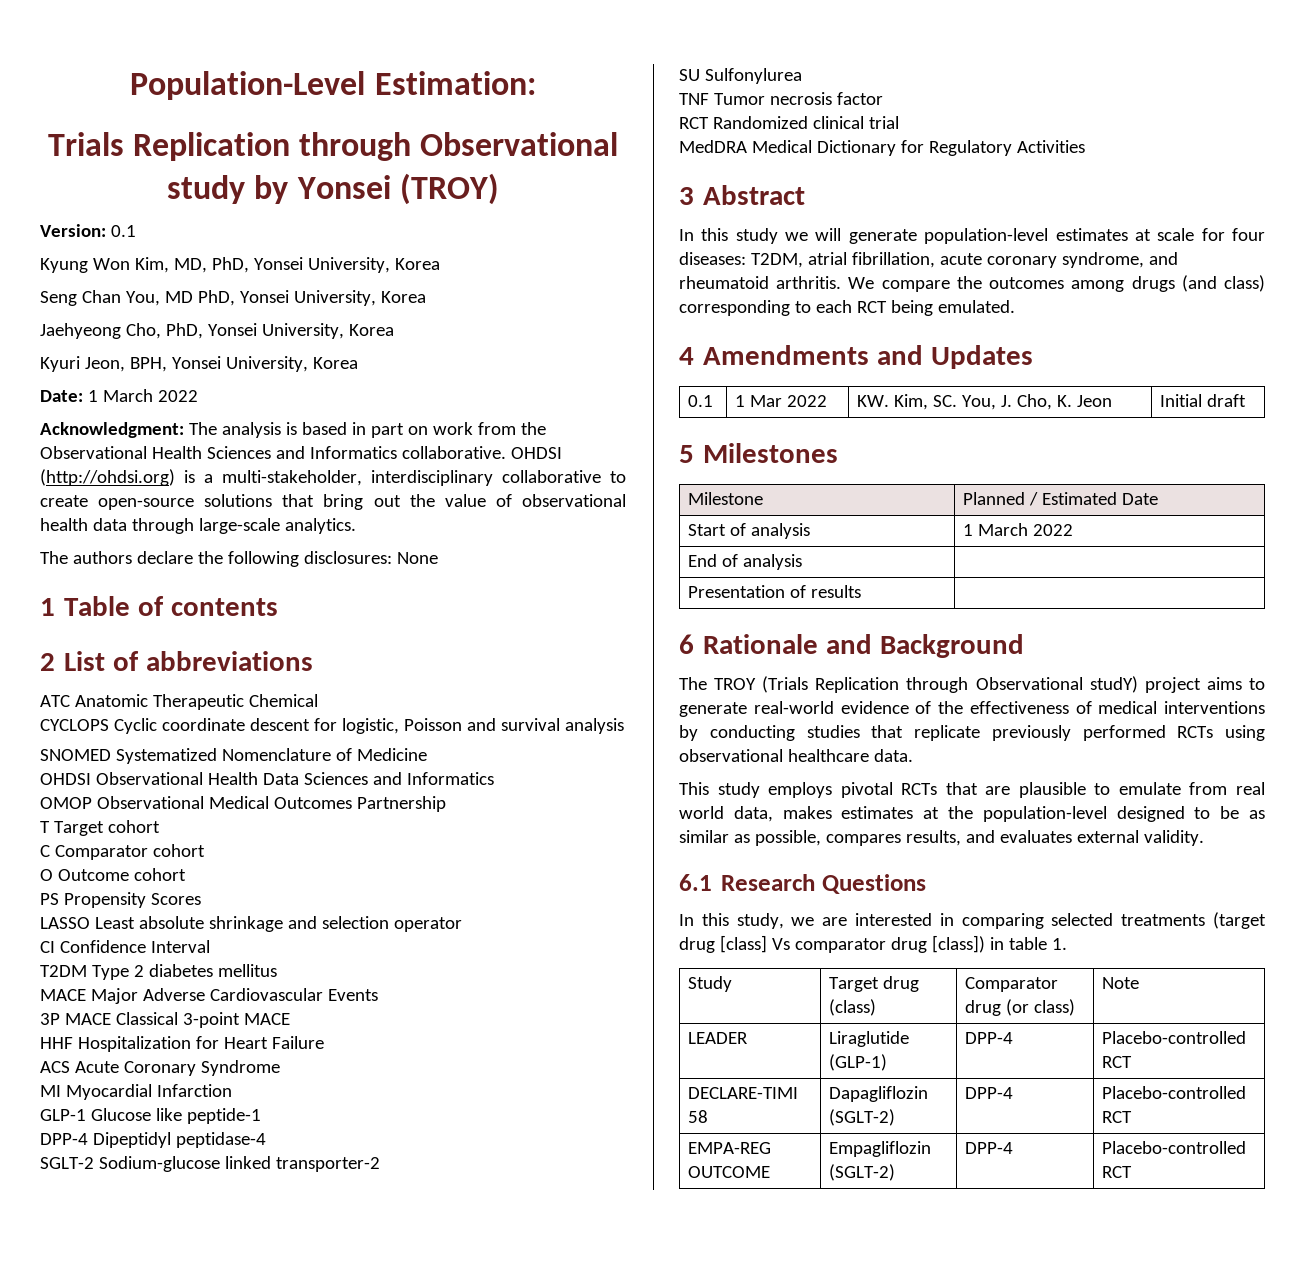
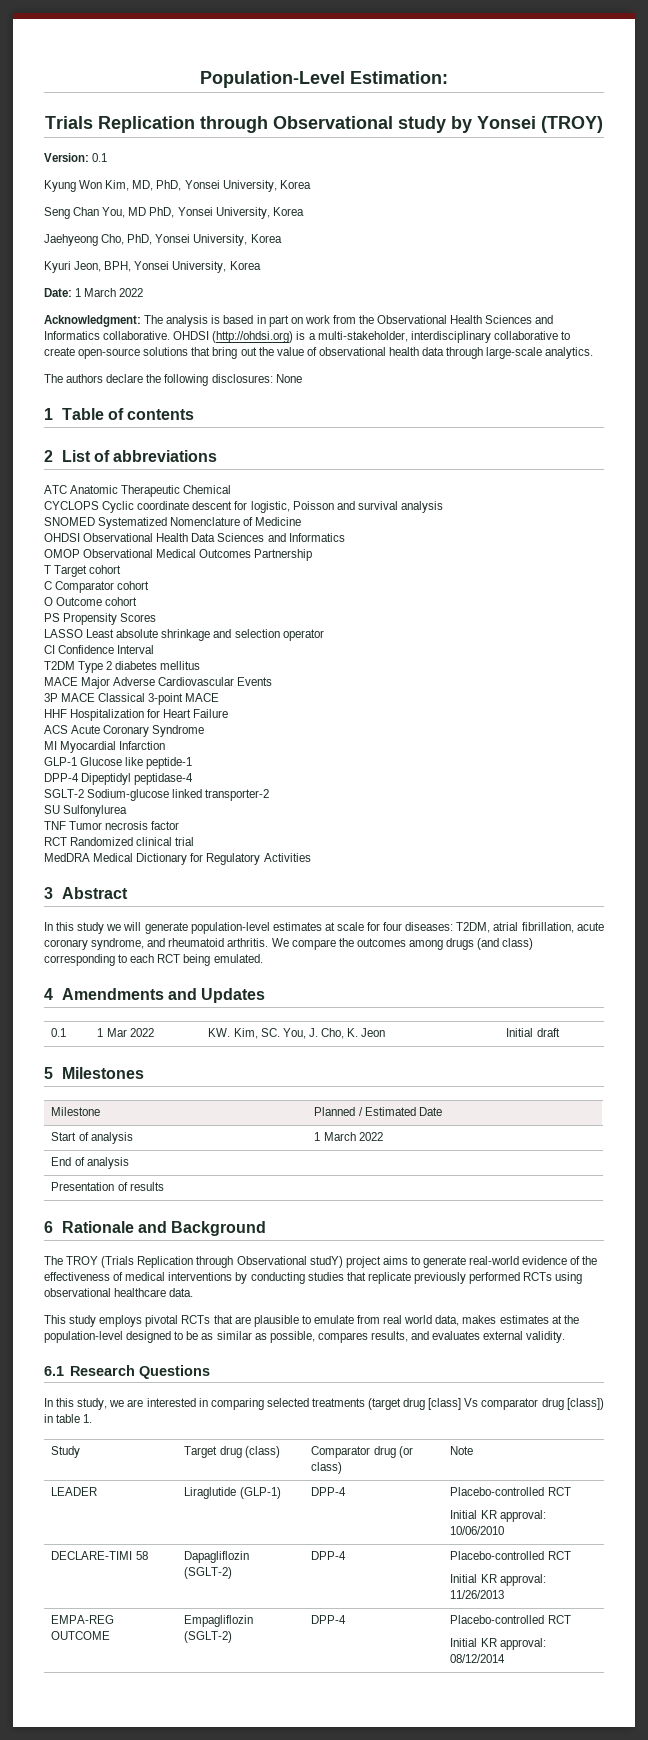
(1133, 1062) none -> [450,1510,546,1522] [450,1526,505,1535] // Initial KR approval: 10/06/2010
(1133, 1117) none -> [450,1574,546,1586] [450,1590,505,1599] // Initial KR approval: 11/26/2013
(1133, 1172) none -> [450,1638,546,1650] [450,1654,506,1663] // Initial KR approval: 08/12/2014

